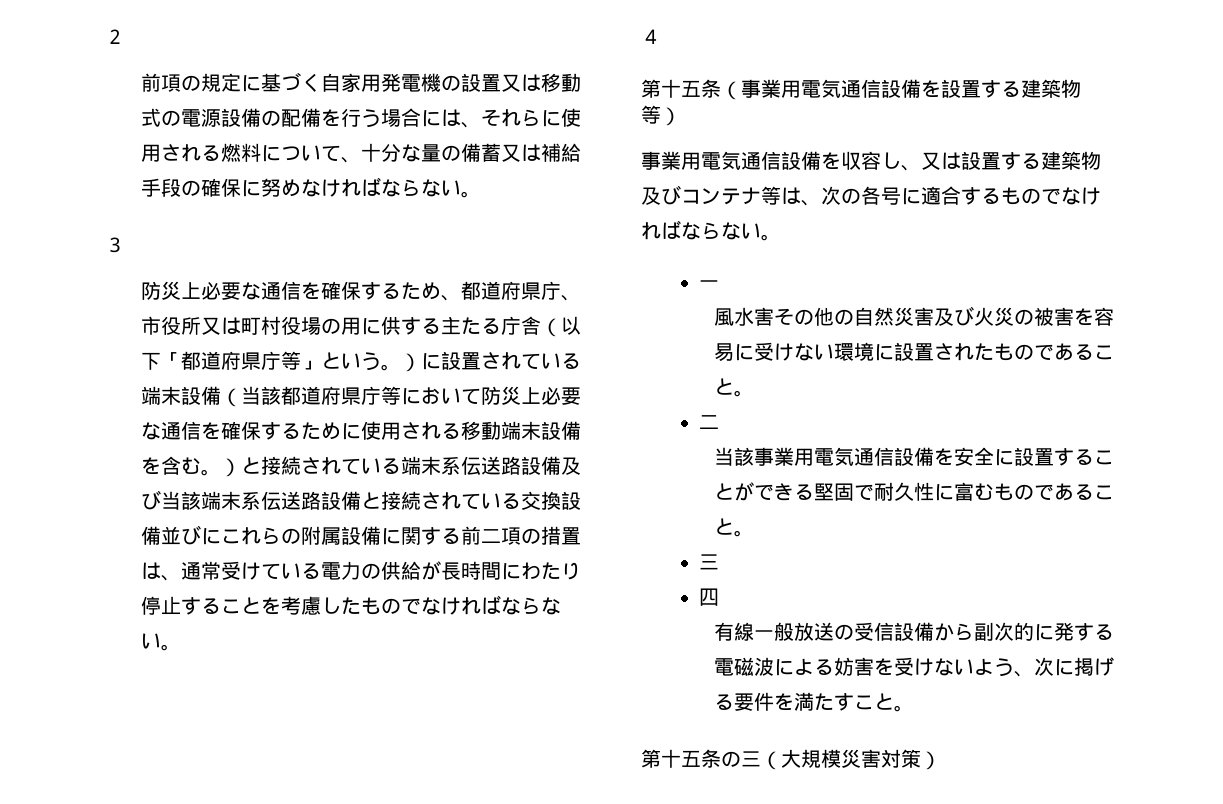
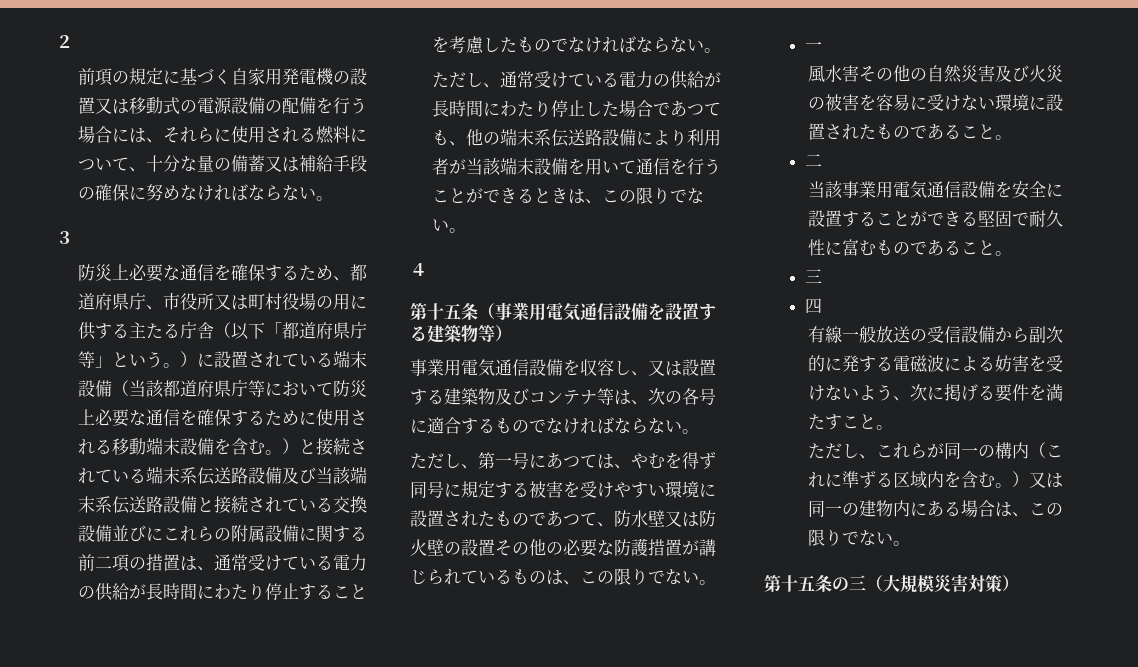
(182, 647) none -> [432,71,722,89] [432,100,722,117] [432,128,722,147] [432,157,722,176] [432,187,705,204] [432,219,467,233] // ただし、通常受けている電力の供給が長時間にわたり停止した場合であつても、他の端末系伝送路設備により利用者が当該端末設備を用いて通信を行うことができるときは、この限りでない。
(781, 237) none -> [410,452,716,469] [410,481,716,498] [410,510,716,527] [410,538,716,557] [410,568,716,585] // ただし、第一号にあつては、やむを得ず同号に規定する被害を受けやすい環境に設置されたものであつて、防水壁又は防火壁の設置その他の必要な防護措置が講じられているものは、この限りでない。
(914, 708) none -> [808,442,1064,459] [808,471,1064,489] [808,500,1064,517] [808,529,911,546] // ただし、これらが同一の構内（これに準ずる区域内を含む。）又は同一の建物内にある場合は、この限りでない。

